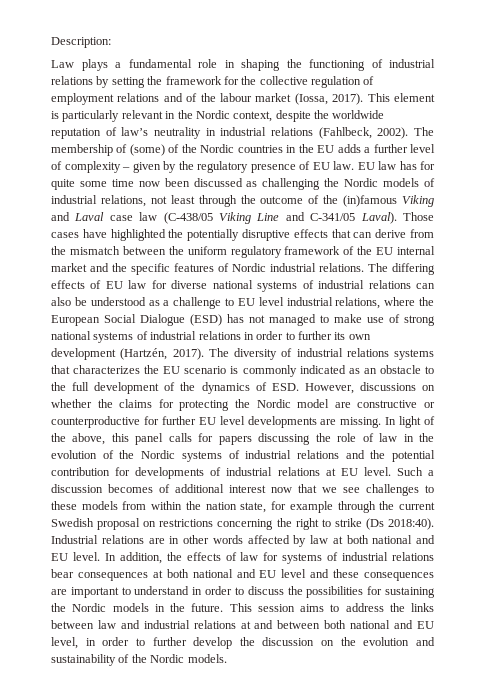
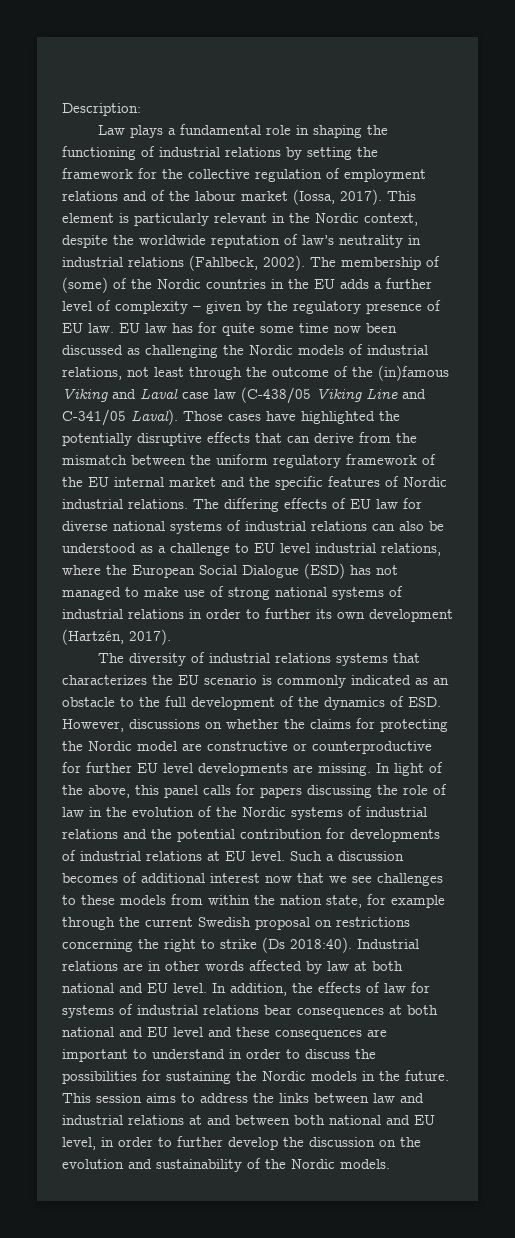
(204, 354) none -> (171, 637) //

